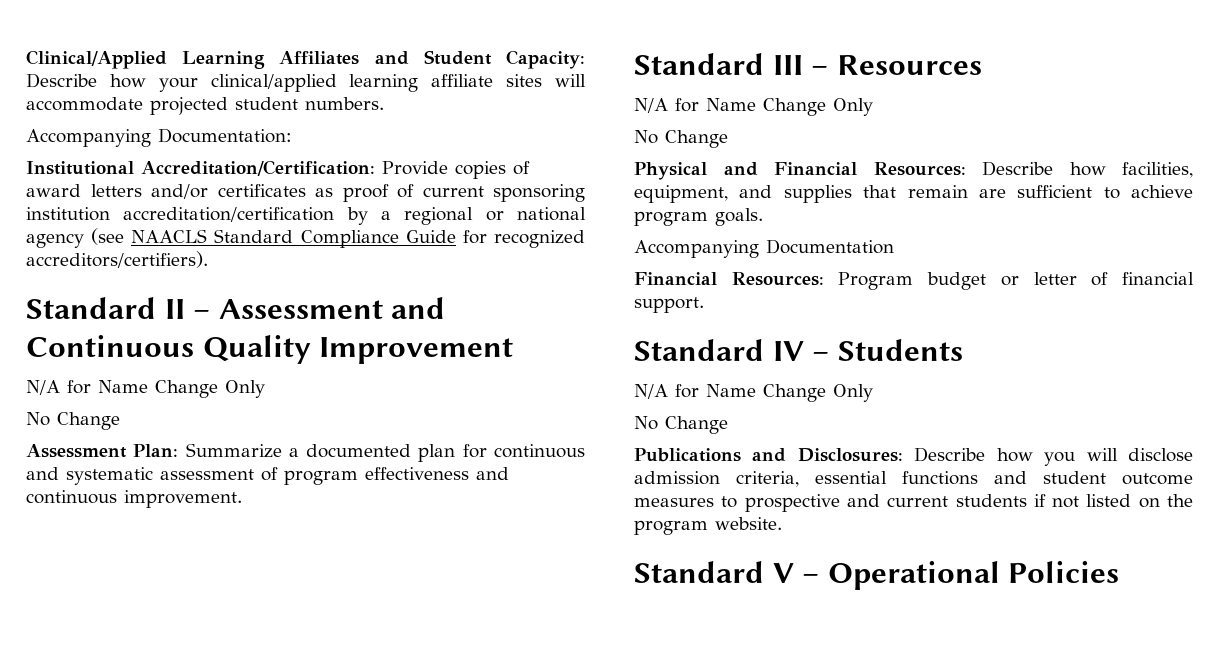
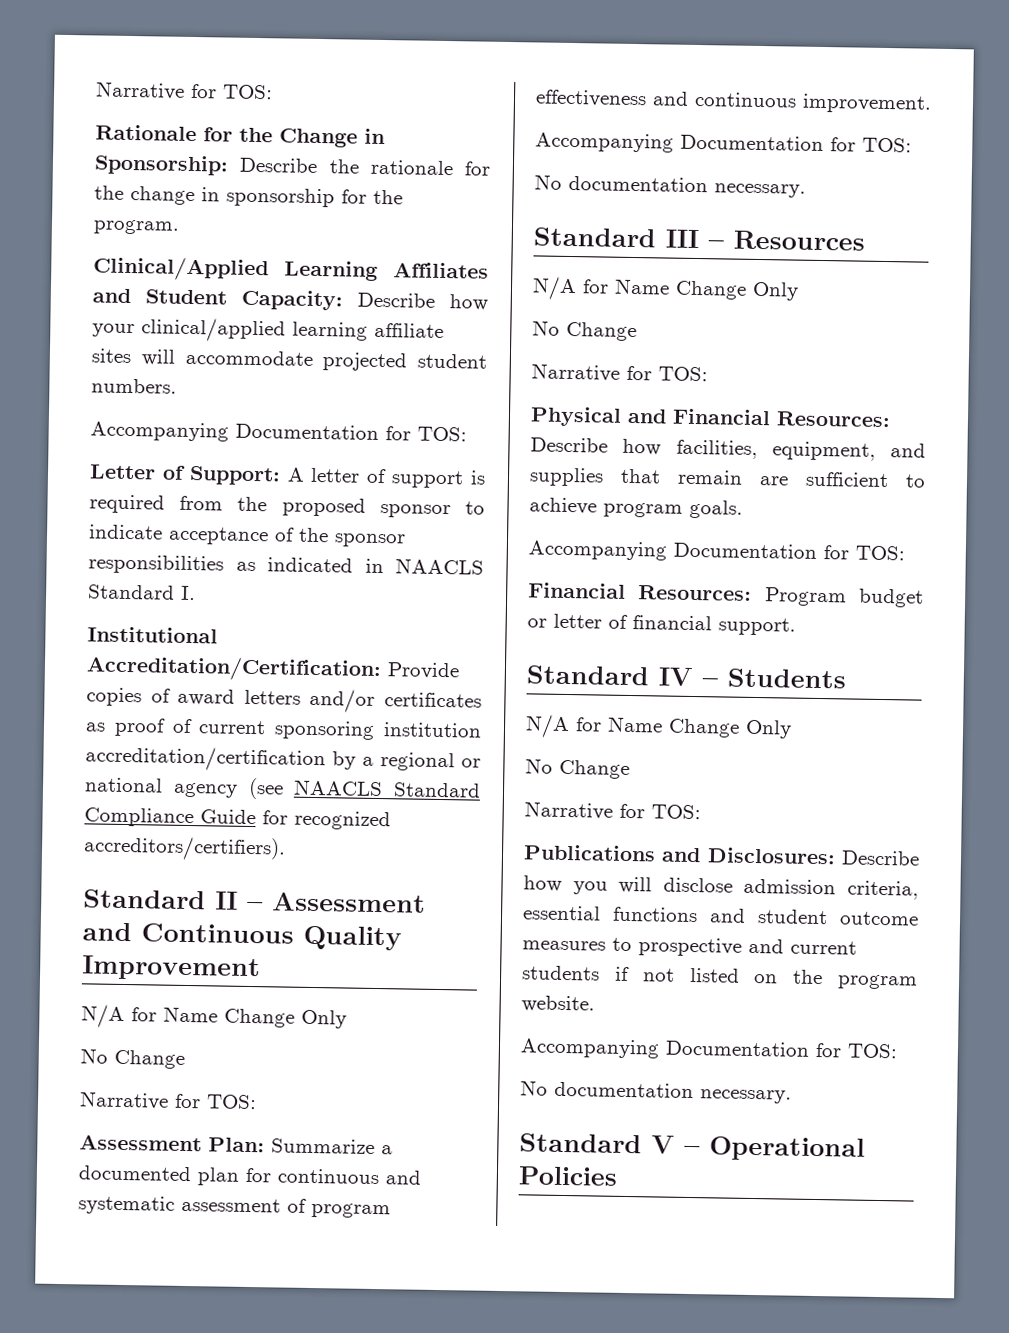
(26, 59) none -> [95,81,273,100] [95,124,385,148] [94,154,491,176] [94,185,403,208] [93,219,180,235] Narrative for TOS: // Rationale for the Change in Sponsorship: Describe the rationale for the change in sponsorship for the program. //
[158,128,292,143] Documentation: -> [235,423,467,442] [89,464,486,489] [89,494,485,519] [88,524,406,548] [88,554,484,575] [88,584,196,601] Documentation for TOS: // Letter of Support: A letter of support is required from the proposed sponsor to indicate acceptance of the sponsor responsibilities as indicated in NAACLS Standard I.
(120, 421) none -> [79,1091,257,1110] // Narrative for TOS:
(242, 499) none -> [535,132,912,153] [534,174,806,198] // Accompanying Documentation for TOS: // No documentation necessary.
(728, 139) none -> [531,363,708,382] // Narrative for TOS:
(894, 246) none -> [823,545,905,561] for TOS:
(728, 425) none -> [524,801,701,820] // Narrative for TOS:
(782, 523) none -> [520,1038,898,1059] [520,1080,792,1104] // Accompanying Documentation for TOS: // No documentation necessary.

